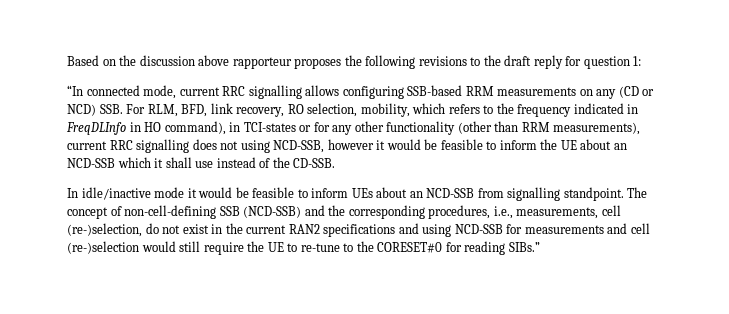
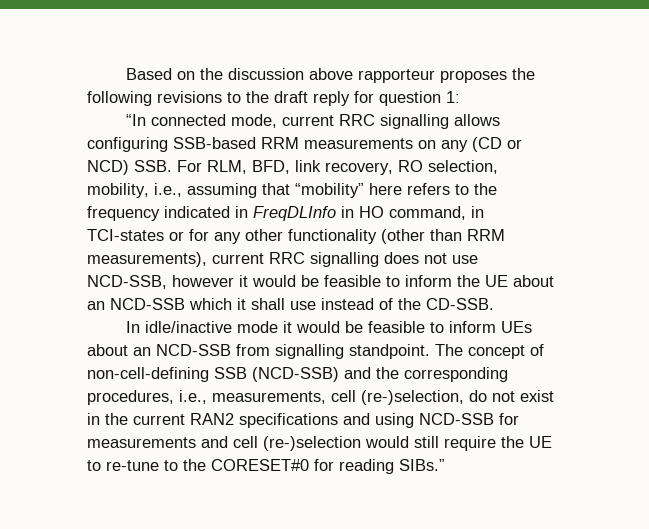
[412,103,446,114] which -> [154,183,402,198] i.e., assuming that “mobility” here
[164,121,226,135] command), -> [389,206,466,220] command,
[240,140,270,153] using -> [452,255,478,264] use

